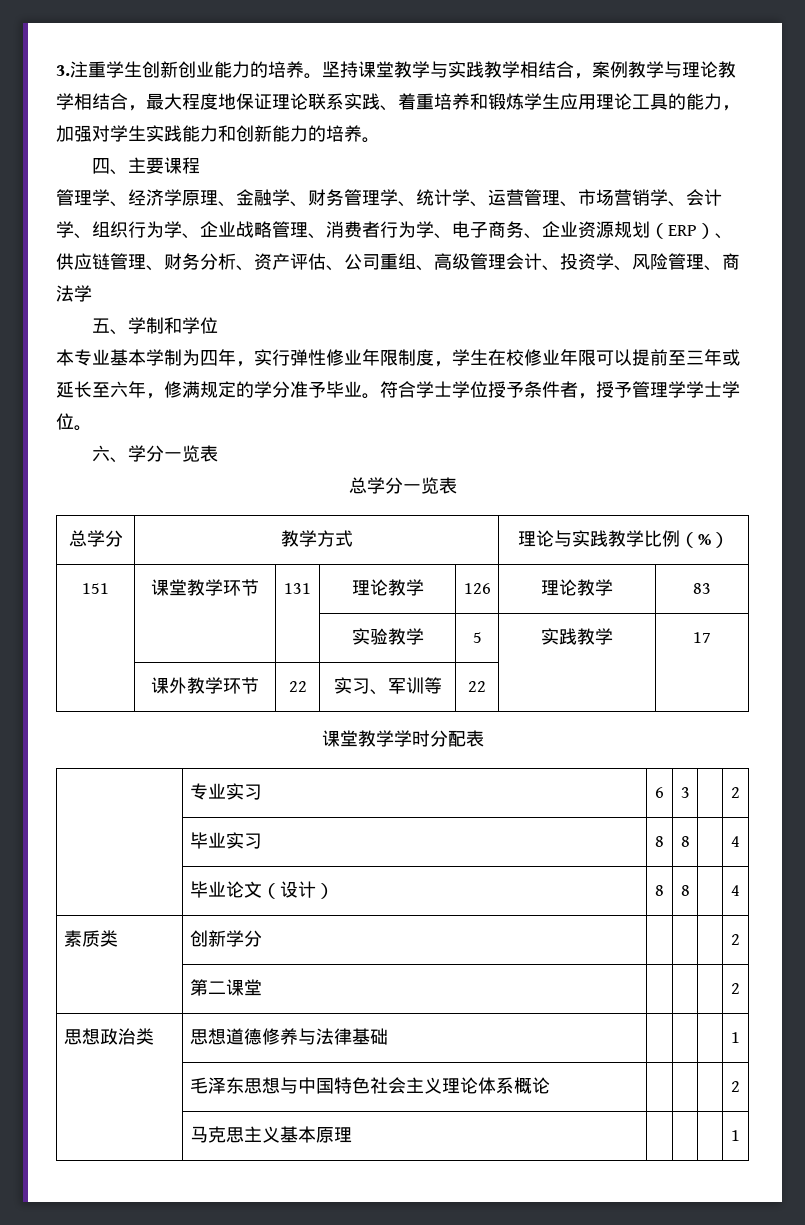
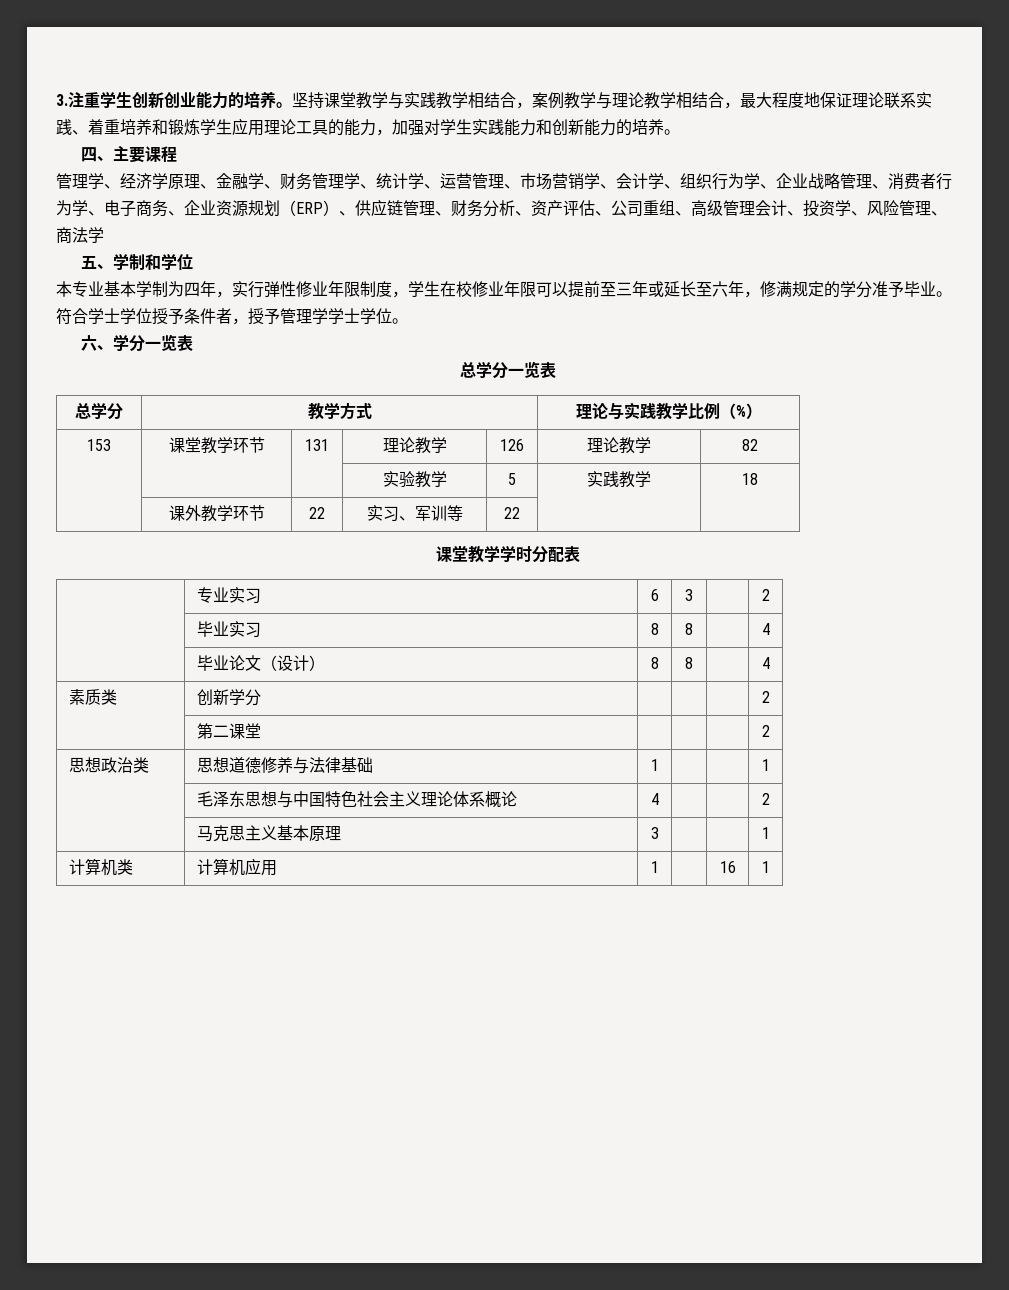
[82,583,109,594] 151 -> [87,439,111,451] 153
[693,583,711,594] 83 -> [742,439,758,451] 82
[693,632,711,643] 17 -> [742,473,758,485] 18
(388, 1036) none -> [650,759,659,771] 1
(550, 1085) none -> [650,793,659,805] 4
[731,1130,740,1141] | | | 1 -> [650,827,659,839] [761,827,770,839] [68,858,133,876] [196,858,277,876] [650,861,659,873] [719,861,736,873] [761,861,770,873] 3 | | | 1 // 计算机类 | 计算机应用 | 1 | | 16 | 1

